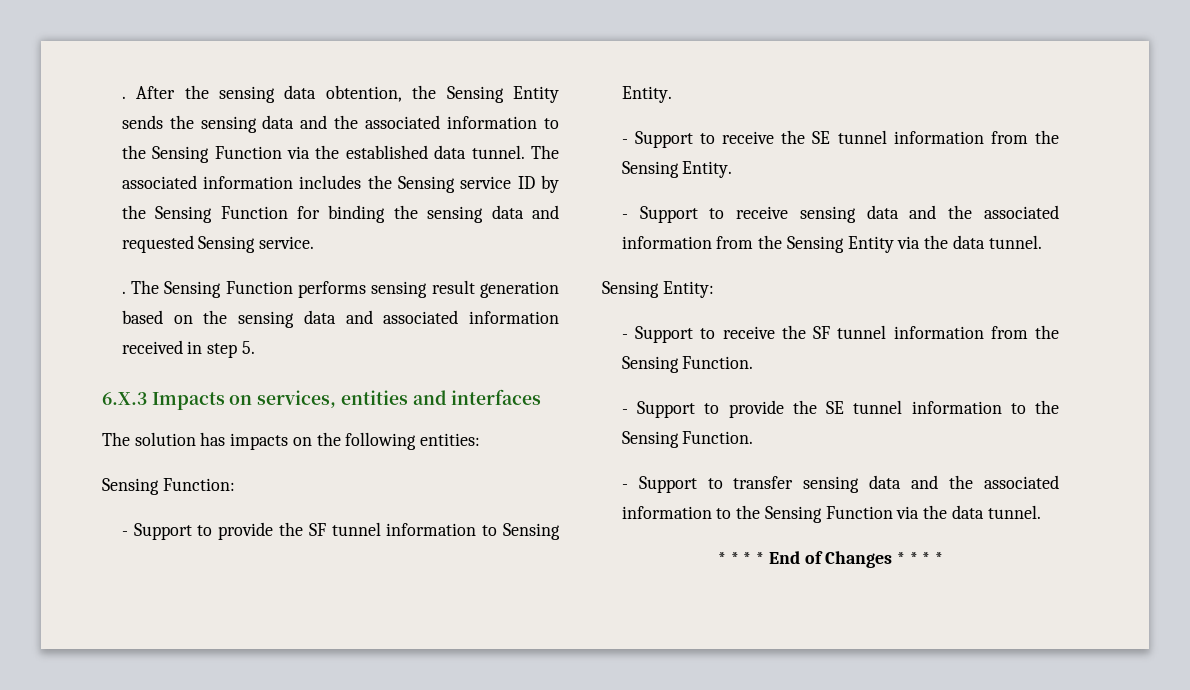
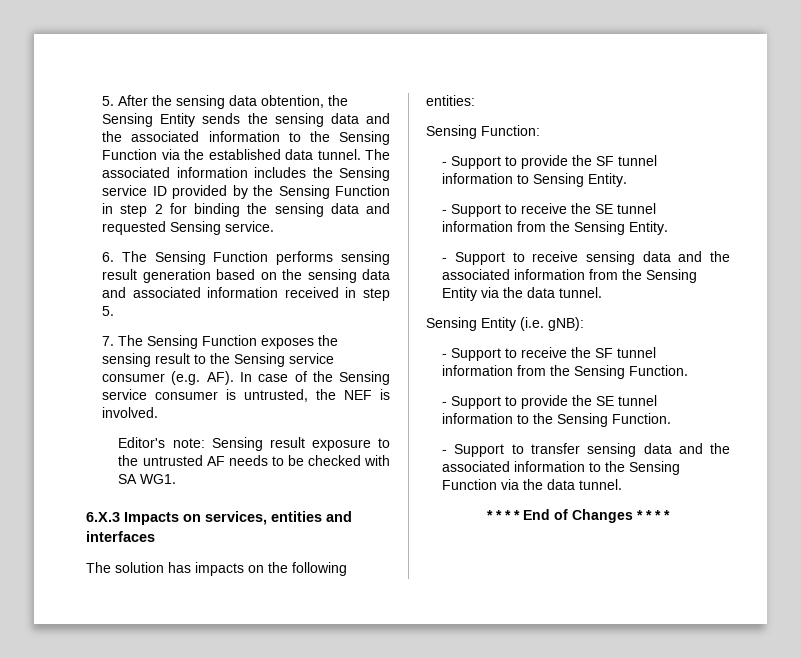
[121,96,126,99] . -> [102,96,115,106] 5.
(535, 182) none -> [172,185,228,199] provided
(288, 212) none -> [102,203,163,217] in step 2
[121,291,126,294] . -> [102,252,115,262] 6.
(255, 347) none -> [102,335,339,349] [102,353,335,367] [102,371,390,385] [102,389,390,402] [102,407,159,418] [118,437,390,451] [118,455,390,466] [118,474,177,484] // 7. The Sensing Function exposes the sensing result to the Sensing service consumer (e.g. AF). In case of the Sensing service consumer is untrusted, the NEF is involved. // Editor's note: Sensing result exposure to the untrusted AF needs to be checked with SA WG1.
[662,281,714,298] Entity: -> [481,317,584,331] Entity (i.e. gNB):

